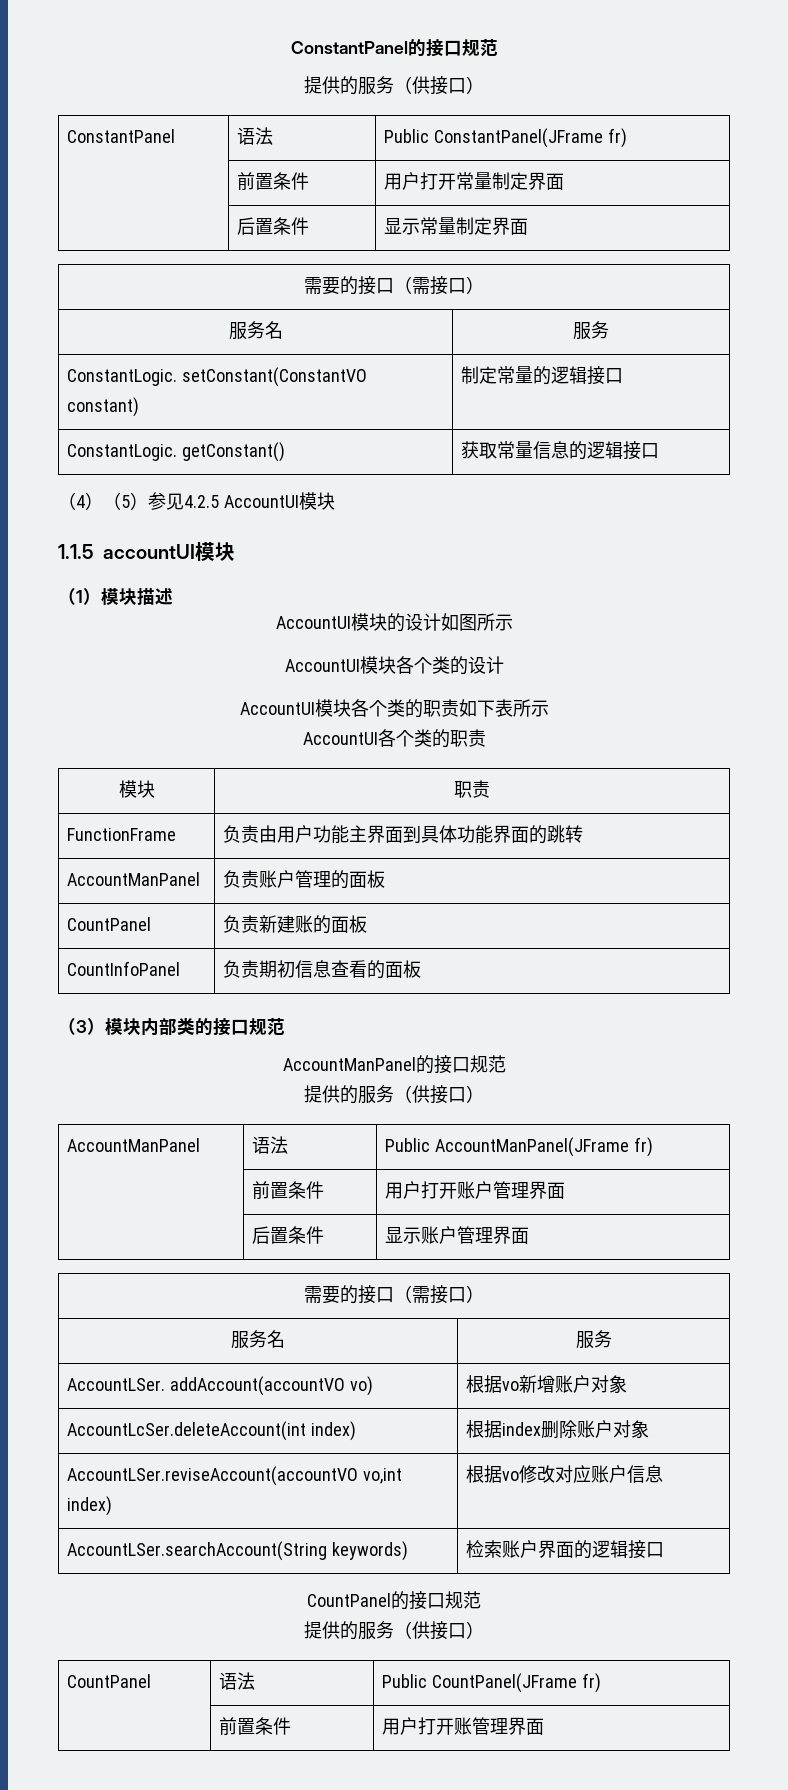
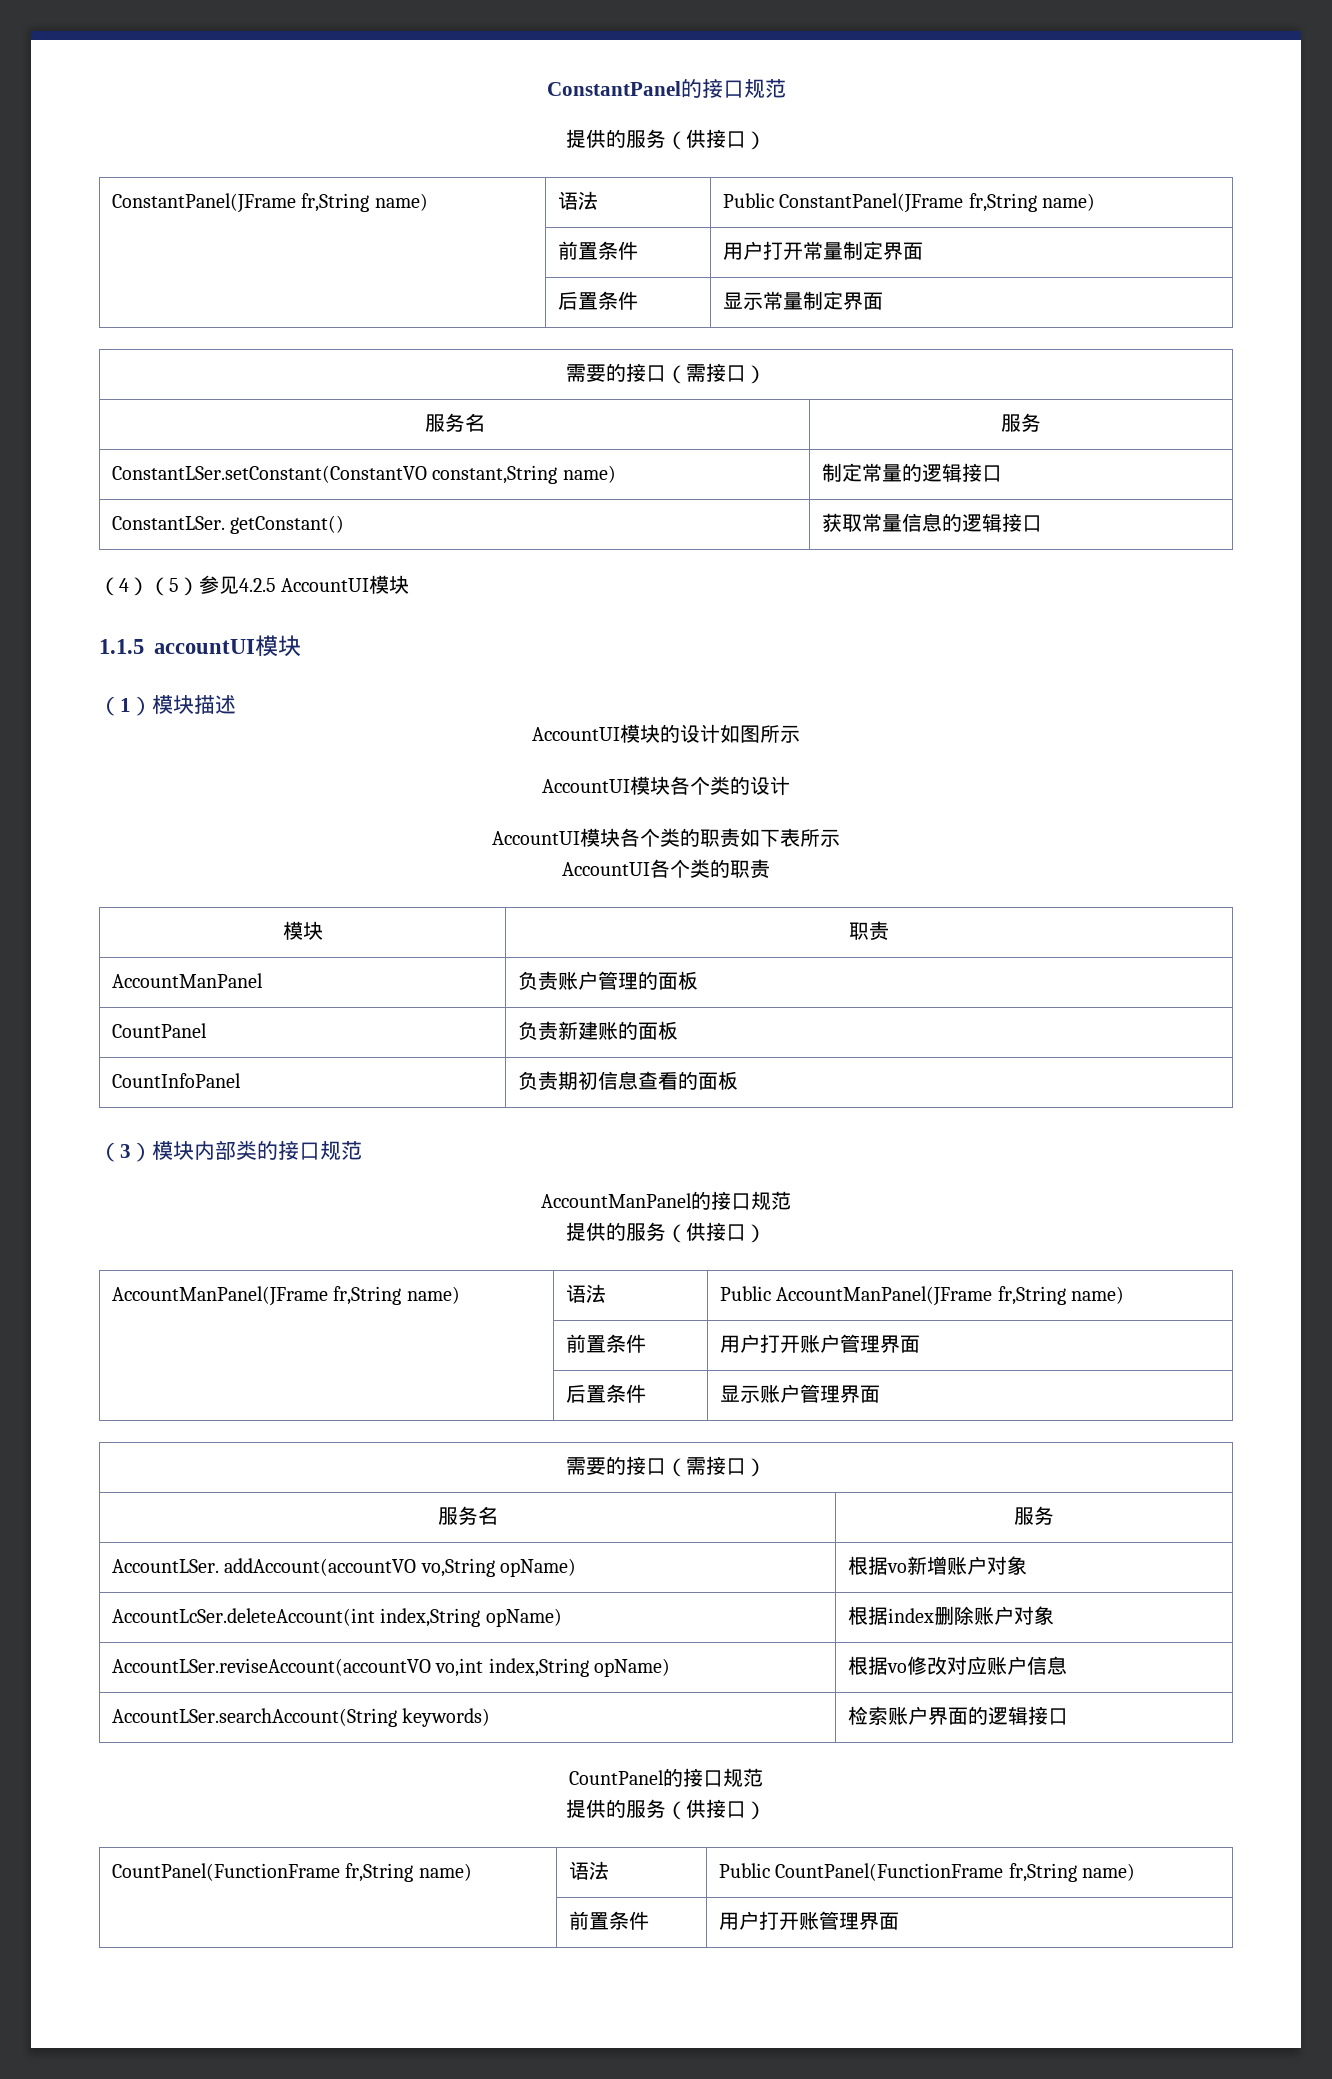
[67,129,176,143] ConstantPanel -> [112,193,428,213] ConstantPanel(JFrame fr,String name)
[607,128,627,148] fr) -> [968,193,1096,212] fr,String name)
[67,367,368,387] [67,397,140,417] ConstantLogic. setConstant(ConstantVO constant) -> [112,465,616,484] ConstantLSer.setConstant(ConstantVO constant,String name)
[67,444,178,461] ConstantLogic. -> [112,516,226,530] ConstantLSer.
[67,828,177,841] [223,825,584,844] // FunctionFrame | 负责由用户功能主界面到具体功能界面的跳转 -> (889, 931) none
[67,1138,201,1152] AccountManPanel -> [112,1286,460,1306] AccountManPanel(JFrame fr,String name)
[633,1137,653,1157] fr) -> [997,1286,1125,1305] fr,String name)
[349,1376,373,1396] vo) -> [420,1558,577,1577] vo,String opName)
[311,1421,357,1441] index) -> [380,1608,562,1627] index,String opName)
[67,1496,113,1516] index) -> [488,1658,671,1677] index,String opName)
[67,1674,152,1688] [219,1672,256,1690] [382,1673,601,1693] CountPanel | 语法 | Public CountPanel(JFrame fr) -> [112,1863,472,1882] [569,1861,610,1880] [719,1863,1136,1882] CountPanel(FunctionFrame fr,String name) | 语法 | Public CountPanel(FunctionFrame fr,String name)

